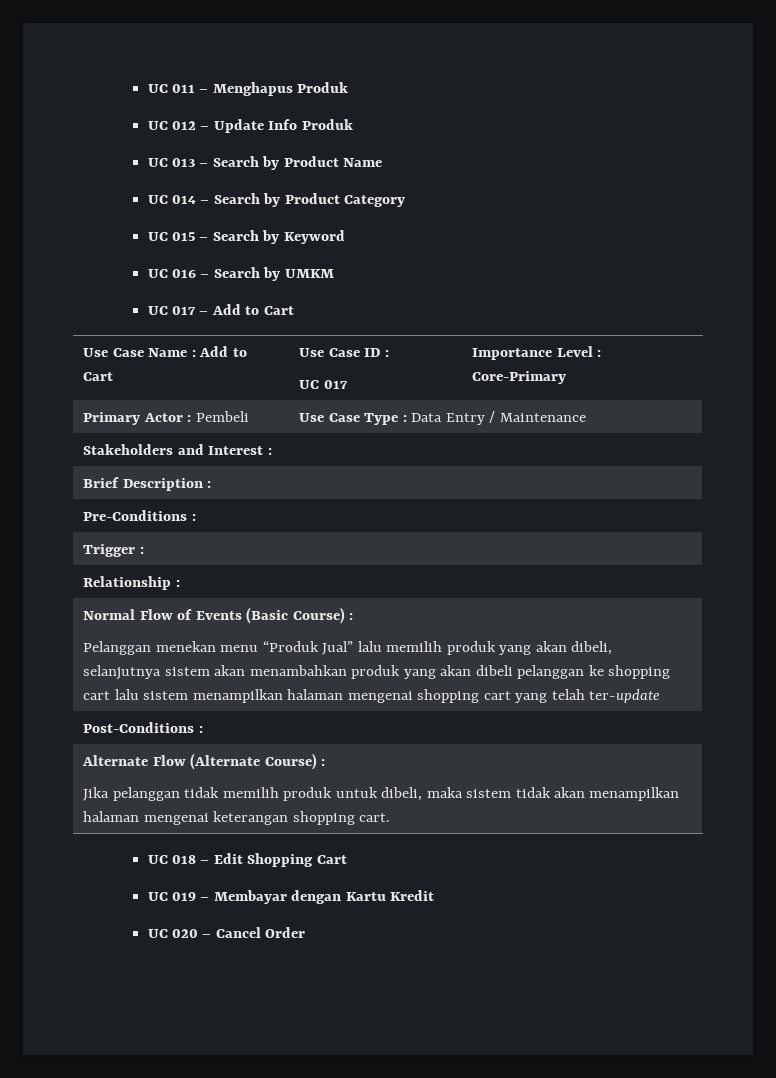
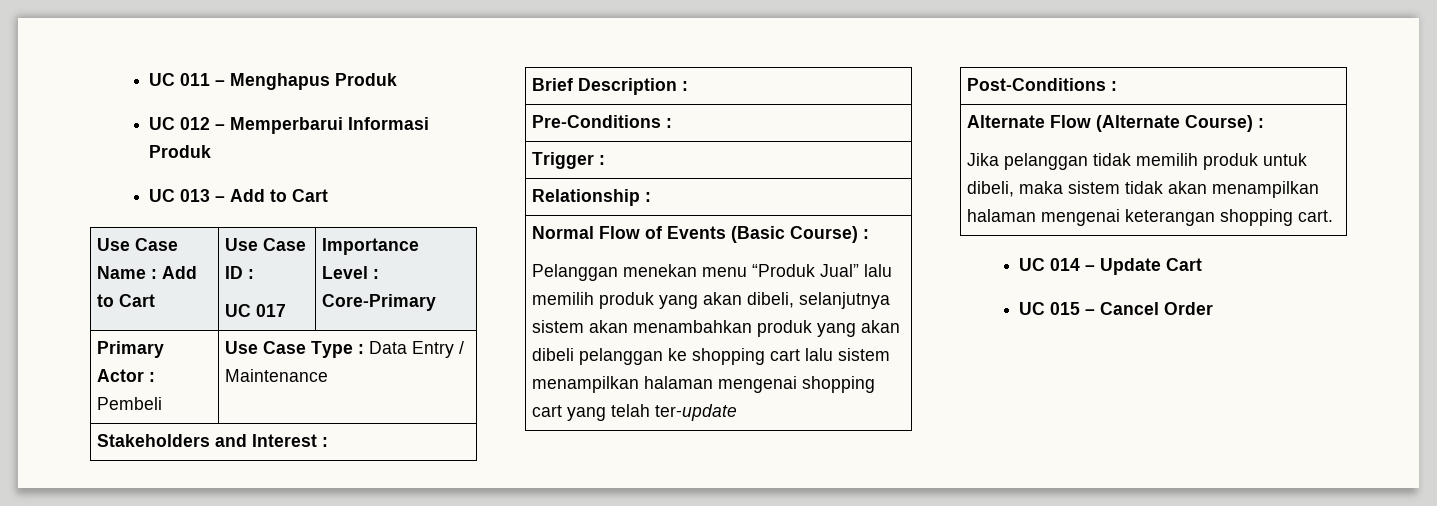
[213,119,298,133] Update Info -> [230,117,430,134] Memperbarui Informasi
[212,156,383,170] [147,193,406,207] [147,230,345,244] [147,267,334,281] [147,306,209,315] Search by Product Name // UC 014 – Search by Product Category // UC 015 – Search by Keyword // UC 016 – Search by UMKM // UC 017 – -> (226, 199) none
[171,853,347,867] [147,890,435,904] [147,929,198,938] 018 – Edit Shopping Cart // UC 019 – Membayar dengan Kartu Kredit // UC 020 -> [1050,258,1203,275] [1019,302,1081,315] 014 – Update Cart // UC 015

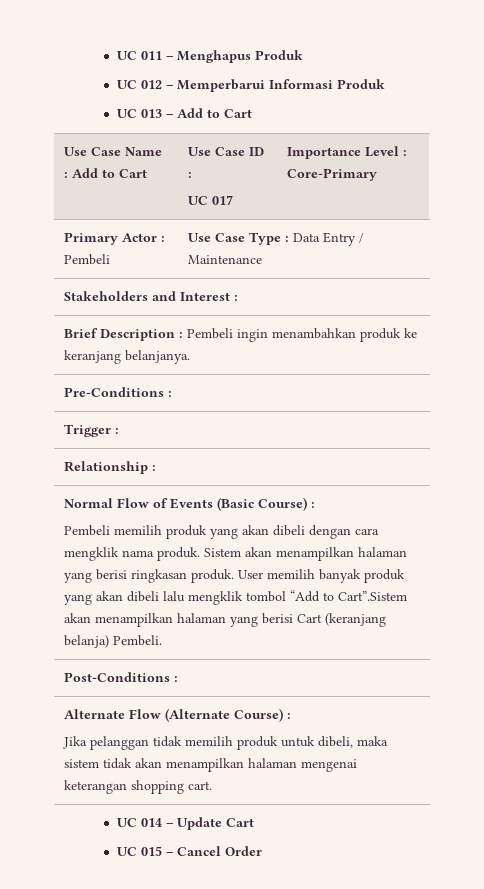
(689, 86) none -> [187,328,418,342] [64,350,191,364] Pembeli ingin menambahkan produk ke keranjang belanjanya.
[532,264,893,281] [532,292,891,309] [532,320,901,337] [532,348,891,365] [532,376,876,393] [532,404,738,421] Pelanggan menekan menu “Produk Jual” lalu memilih produk yang akan dibeli, selanjutnya sistem akan menambahkan produk yang akan dibeli pelanggan ke shopping cart lalu sistem menampilkan halaman mengenai shopping cart yang telah ter-update -> [64,525,380,539] [64,547,408,561] [64,569,406,583] [64,590,408,605] [64,613,387,627] [64,635,163,648] Pembeli memilih produk yang akan dibeli dengan cara mengklik nama produk. Sistem akan menampilkan halaman yang berisi ringkasan produk. User memilih banyak produk yang akan dibeli lalu mengklik tombol “Add to Cart”.Sistem akan menampilkan halaman yang berisi Cart (keranjang belanja) Pembeli.

